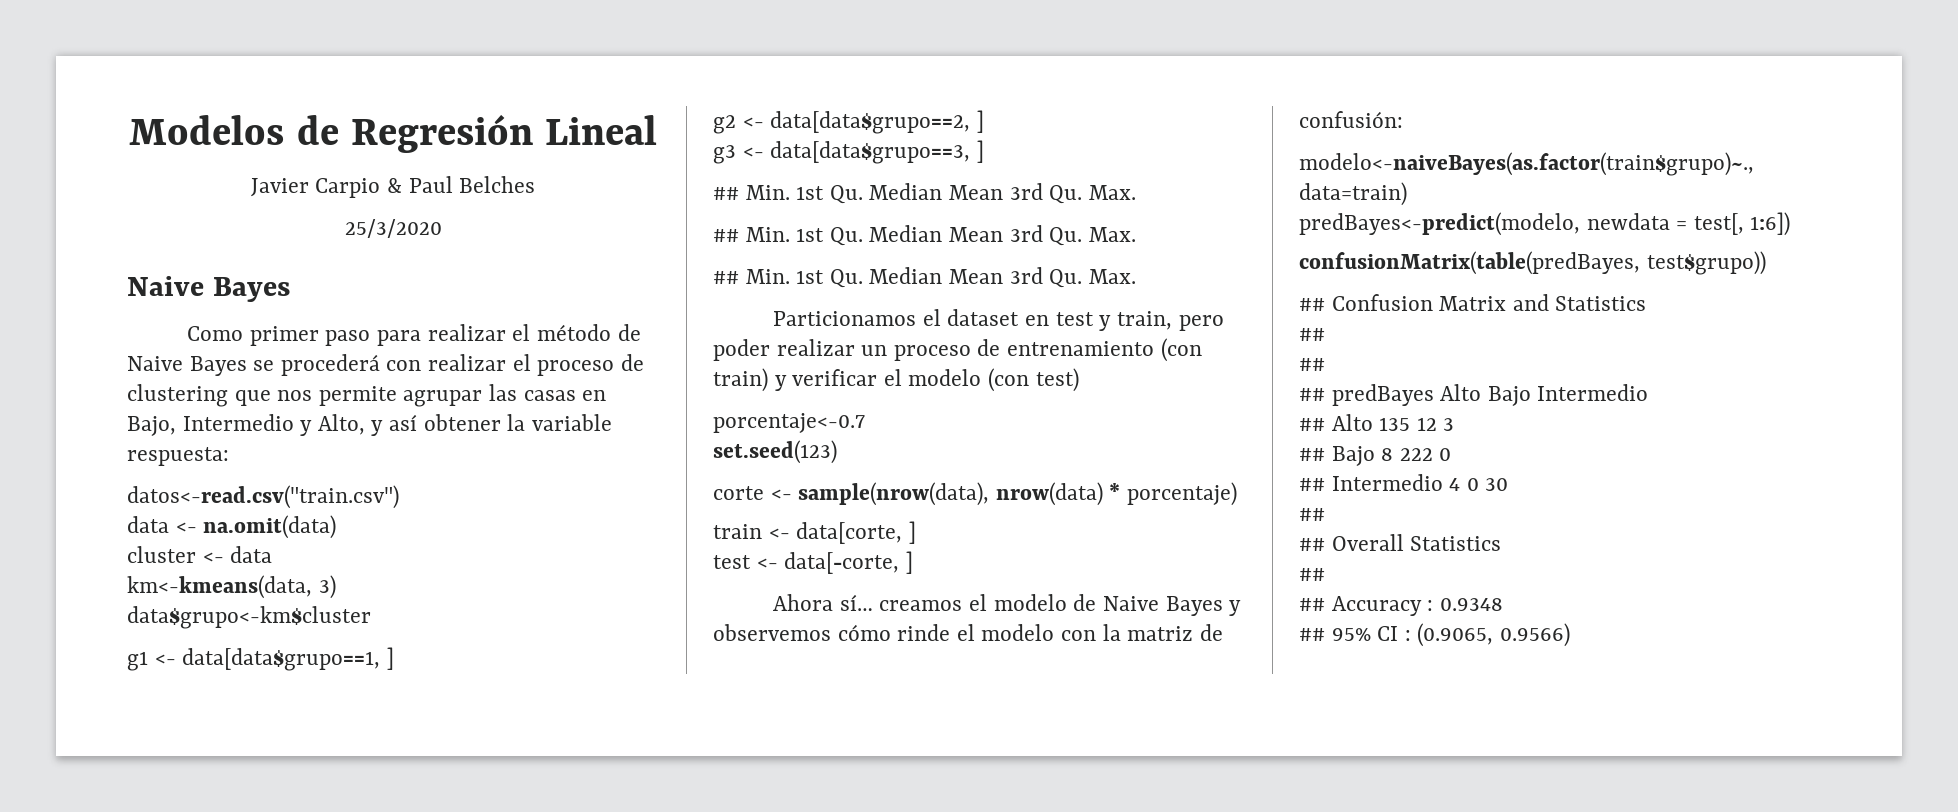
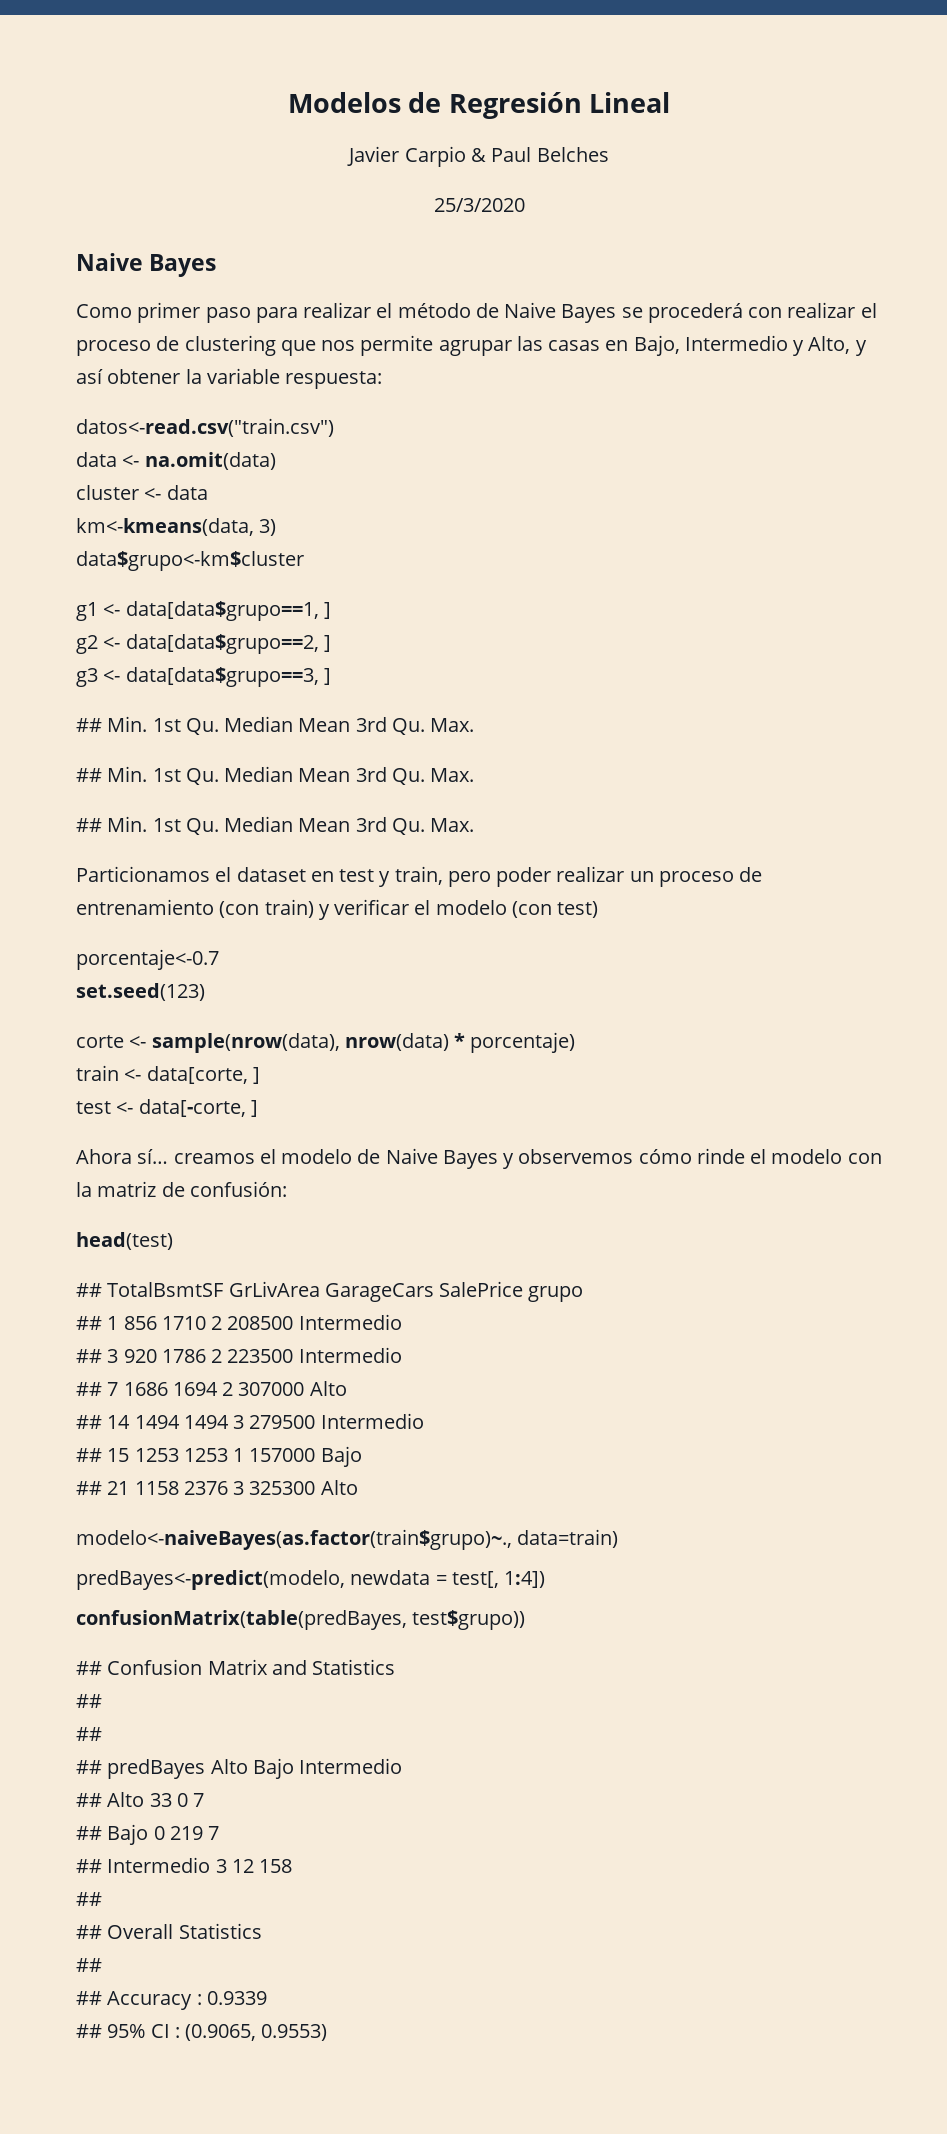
(1403, 119) none -> [76,1232,173,1250] [76,1281,584,1302] [76,1314,402,1330] [76,1347,402,1363] [76,1381,347,1396] [76,1413,424,1429] [76,1446,362,1467] [76,1480,358,1495] // head(test) // ## TotalBsmtSF GrLivArea GarageCars SalePrice grupo // ## 1 856 1710 2 208500 Intermedio // ## 3 920 1786 2 223500 Intermedio // ## 7 1686 1694 2 307000 Alto // ## 14 1494 1494 3 279500 Intermedio // ## 15 1253 1253 1 157000 Bajo // ## 21 1158 2376 3 325300 Alto
[1750,212,1791,236] 1:6]) -> [504,1571,546,1588] 1:4])
[1379,417,1455,431] 135 12 3 -> [149,1793,205,1807] 33 0 7
[1381,448,1452,461] 8 222 0 -> [153,1826,220,1840] 0 219 7
[1449,478,1509,491] 4 0 30 -> [215,1859,293,1873] 3 12 158
[1439,598,1503,611] 0.9348 -> [206,1991,267,2005] 0.9339
[1500,623,1571,647] 0.9566) -> [261,2024,328,2041] 0.9553)

